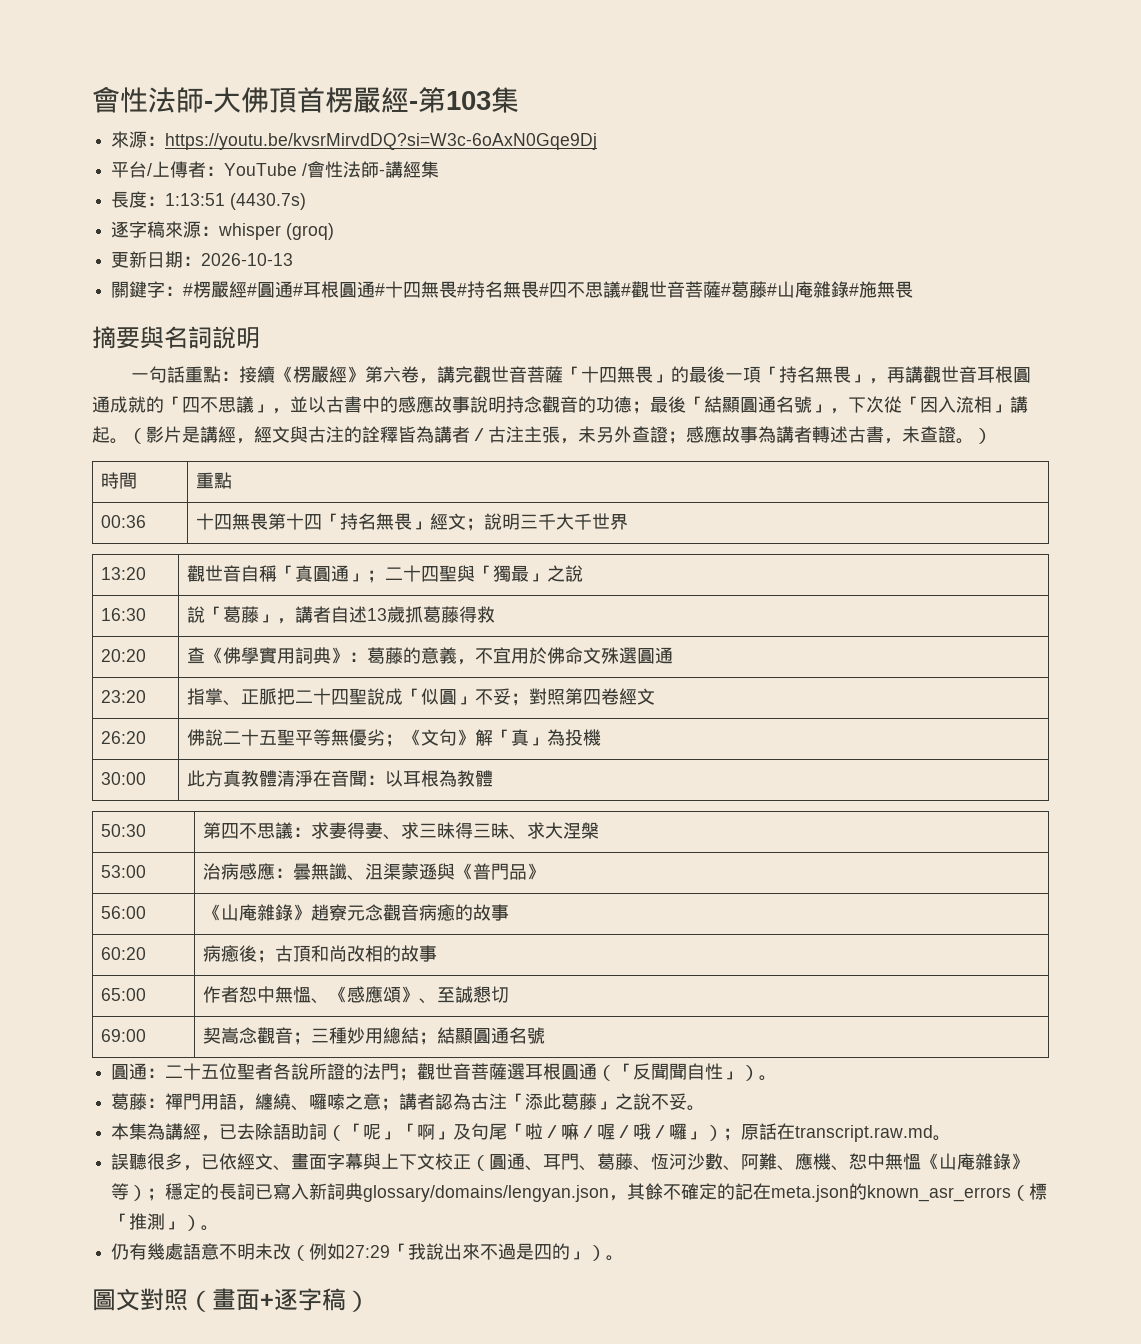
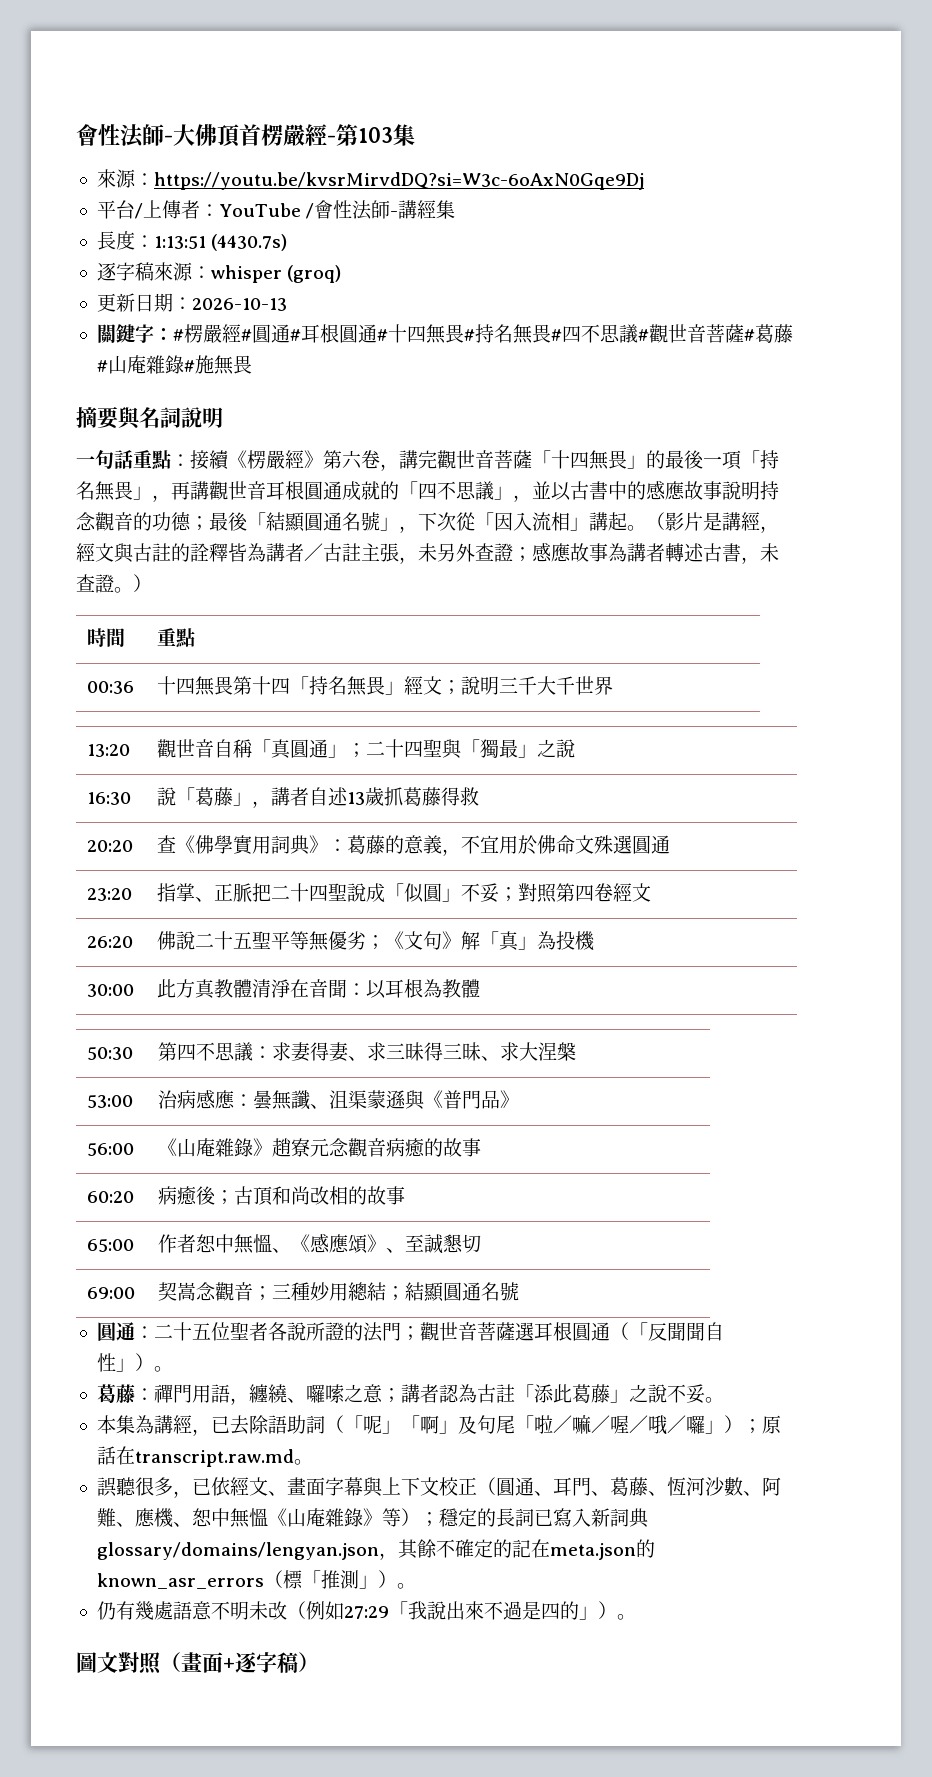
[326,426,344,443] 注 -> [152,543,171,562] 註
[506,426,524,443] 注 -> [342,543,361,562] 註
[489,1093,508,1110] 注 -> [495,1384,515,1403] 註

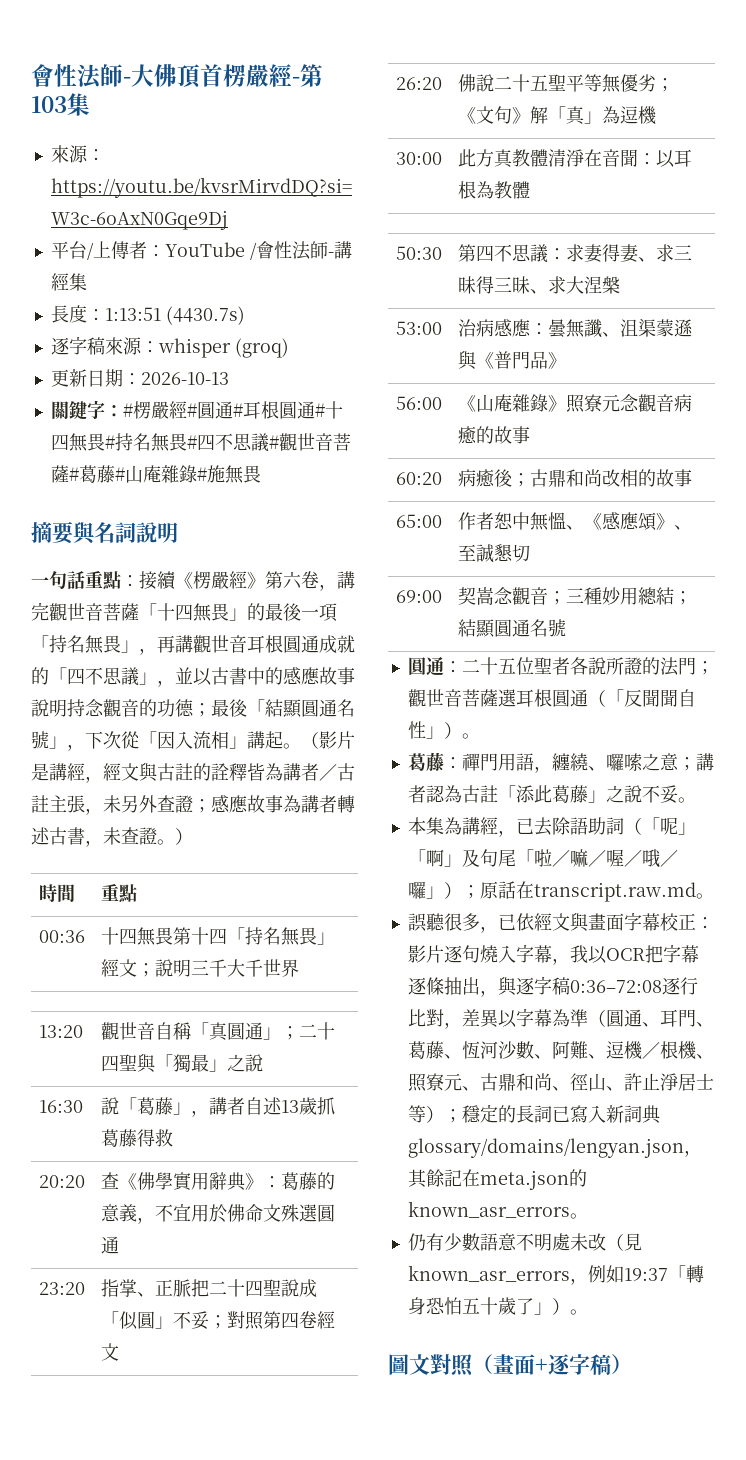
[271,835,291,854] 詞 -> [208,1172,227,1190] 辭
[556,931,576,950] 投 -> [619,106,638,124] 逗
[272,1138,293,1157] 趙 -> [565,394,585,413] 照
[253,1186,273,1206] 頂 -> [547,469,566,487] 鼎
[267,1491,287,1496] 、 -> [569,912,589,932] 與
[362,1477,477,1497] 與上下文校正 -> [659,913,714,931] [407,944,699,965] [407,976,698,997] [407,1008,588,1029] 校正：影片逐句燒入字幕，我以OCR把字幕逐條抽出，與逐字稿0:36–72:08逐行比對，差異以字幕為準
[134,1508,382,1528] 應機、恕中無慍《山庵雜錄》 -> [605,1041,714,1060] [407,1073,714,1092] 逗機／根機、照寮元、古鼎和尚、徑山、許止淨居士
[435,1539,512,1558] 不確定的 -> (445, 1178) none
[263,1570,397,1589] （標「推測」） -> (570, 1209) none
[134,1601,173,1620] 幾處 -> [443,1233,480,1251] 少數
[248,1601,579,1620] 未改（例如27:29「我說出來不過是四的 -> [551,1233,642,1251] [407,1265,704,1285] [407,1297,534,1315] 處未改（見known_asr_errors，例如19:37「轉身恐怕五十歲了

